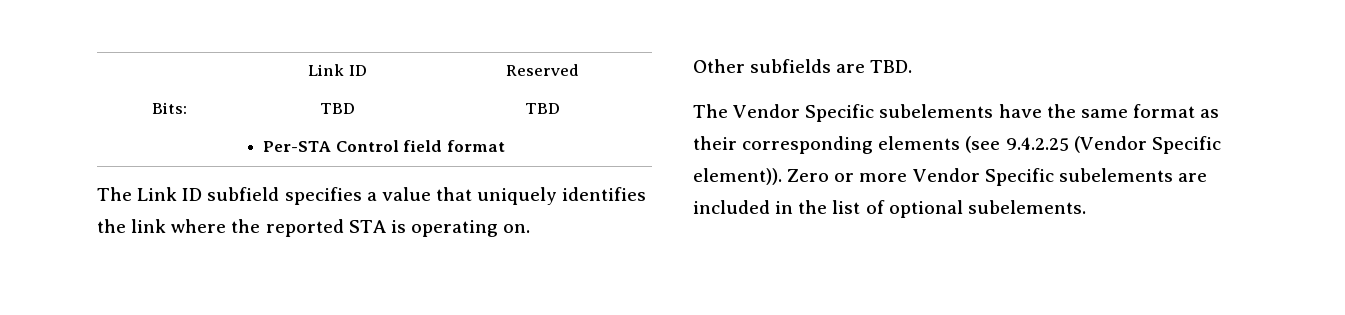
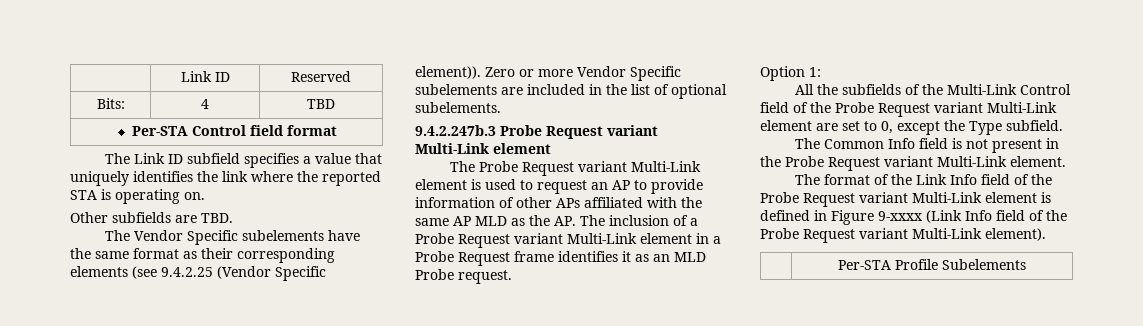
[320,103,355,114] TBD -> [201,99,209,109] 4
(1086, 207) none -> [415,125,658,139] [415,143,551,154] [449,161,701,176] [415,179,703,194] [415,197,702,208] [415,215,698,226] [415,233,721,248] [415,251,706,266] [415,269,512,284] [760,66,821,81] [794,84,1071,95] [760,102,1057,117] [760,120,1063,135] [794,138,1059,153] [760,156,1066,171] [794,174,1052,185] [760,192,1051,207] [760,210,1067,225] [760,228,1046,243] [838,259,1026,270] // 9.4.2.247b.3 Probe Request variant Multi-Link element // The Probe Request variant Multi-Link element is used to request an AP to provide information of other APs affiliated with the same AP MLD as the AP. The inclusion of a Probe Request variant Multi-Link element in a Probe Request frame identifies it as an MLD Probe request. // Option 1: // All the subfields of the Multi-Link Control field of the Probe Request variant Multi-Link element are set to 0, except the Type subfield. // The Common Info field is not present in the Probe Request variant Multi-Link element. // The format of the Link Info field of the Probe Request variant Multi-Link element is defined in Figure 9-xxxx (Link Info field of the Probe Request variant Multi-Link element). // | Per-STA Profile Subelements

